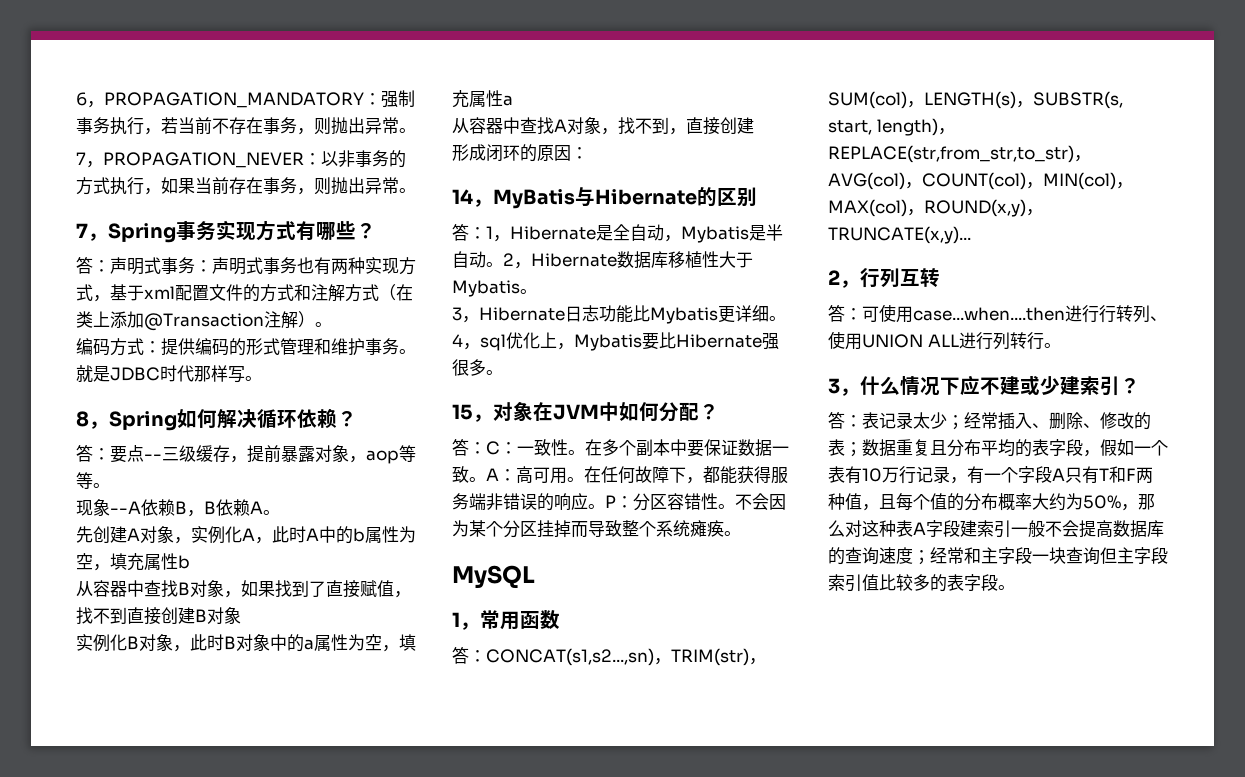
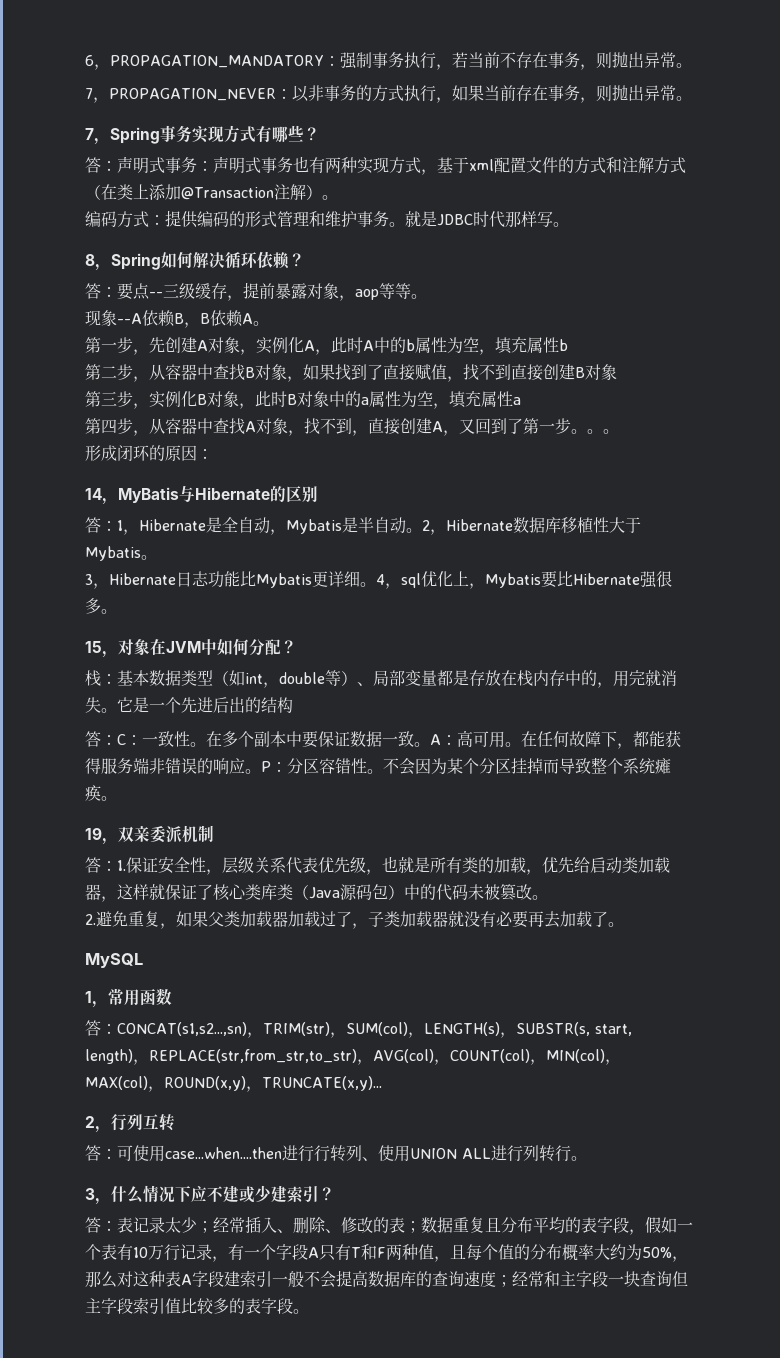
(280, 512) none -> [85,337,149,355] 第一步，
(190, 562) none -> [85,364,149,382] 第二步，
(241, 615) none -> [85,391,149,409] 第三步，
(513, 100) none -> [85,418,149,436] 第四步，
(754, 125) none -> [432,418,619,436] A，又回到了第一步。。。
(719, 412) none -> [85,670,677,688] [85,697,293,713] // 栈：基本数据类型（如int，double等）、局部变量都是存放在栈内存中的，用完就消失。它是一个先进后出的结构
(741, 533) none -> [85,825,214,845] [85,856,670,875] [85,884,548,902] [85,911,624,929] // 19，双亲委派机制 // 答：1.保证安全性，层级关系代表优先级，也就是所有类的加载，优先给启动类加载器，这样就保证了核心类库类（Java源码包）中的代码未被篡改。 // 2.避免重复，如果父类加载器加载过了，子类加载器就没有必要再去加载了。

